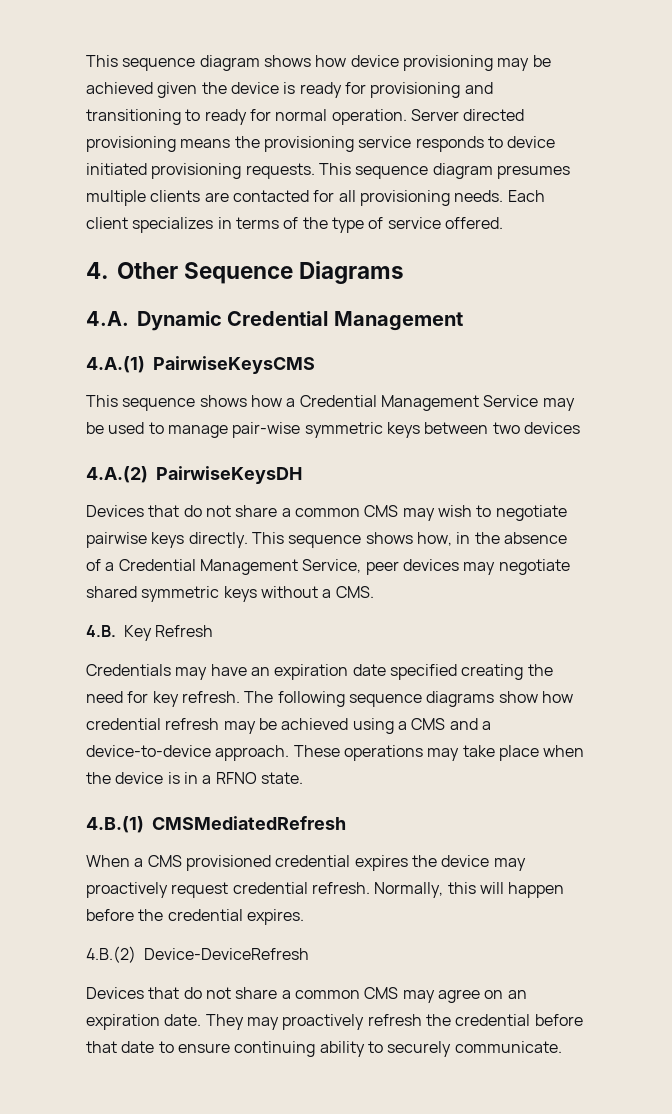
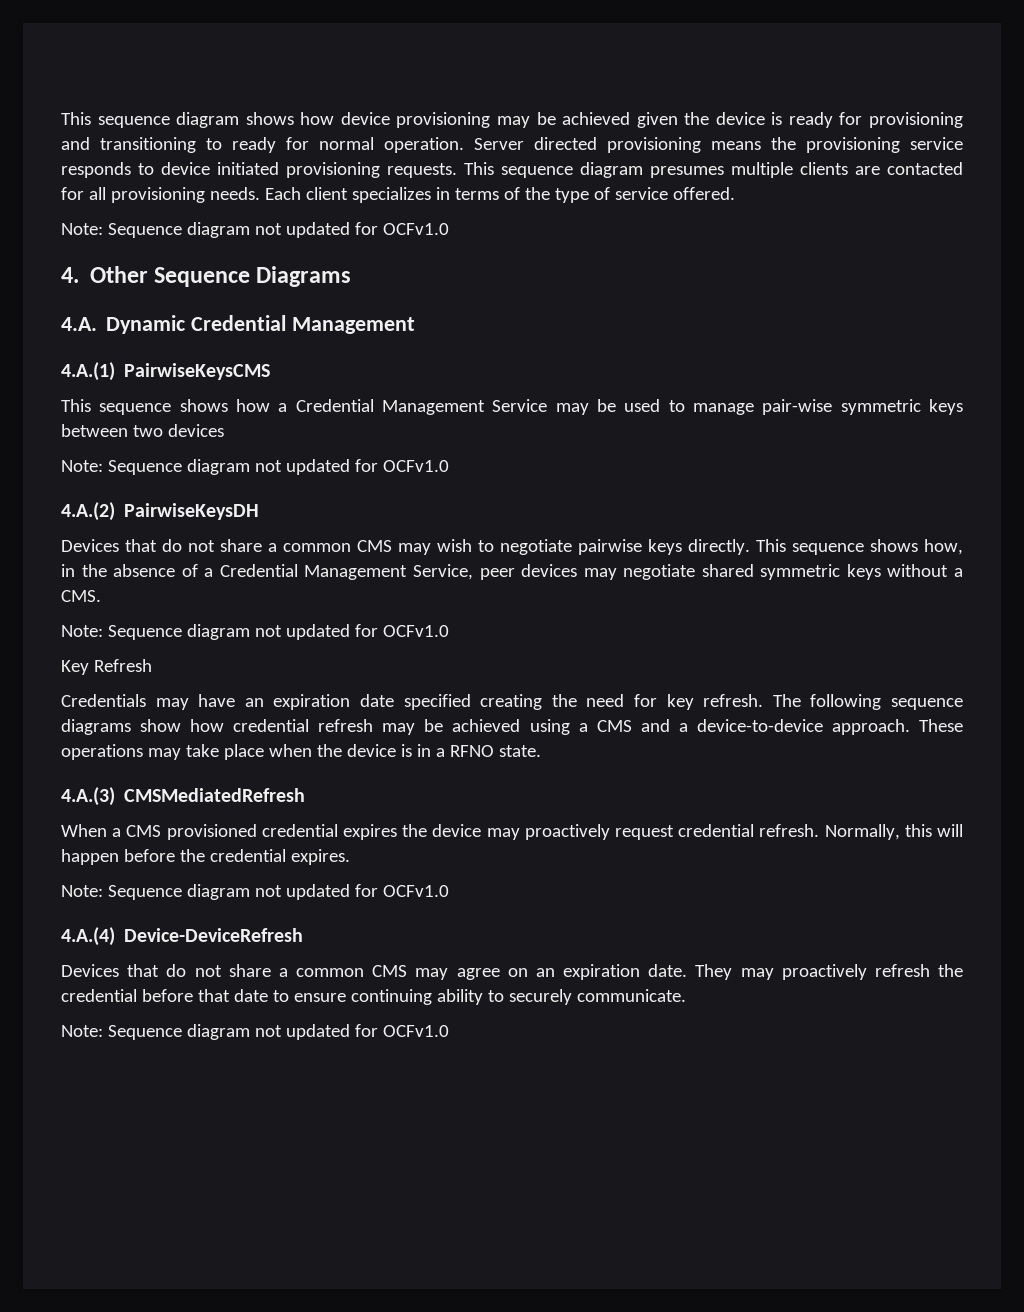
(503, 223) none -> [61,222,449,238] // Note: Sequence diagram not updated for OCFv1.0
(580, 428) none -> [61,459,449,475] // Note: Sequence diagram not updated for OCFv1.0
[86,625,116,637] 4.B. -> [61,624,449,640] Note: Sequence diagram not updated for OCFv1.0 //
[86,816,144,833] 4.B.(1) -> [61,787,115,806] 4.A.(3)
[86,946,136,963] 4.B.(2) -> [61,884,449,900] [61,927,115,946] Note: Sequence diagram not updated for OCFv1.0 // 4.A.(4)
(562, 1047) none -> [61,1024,449,1040] // Note: Sequence diagram not updated for OCFv1.0

